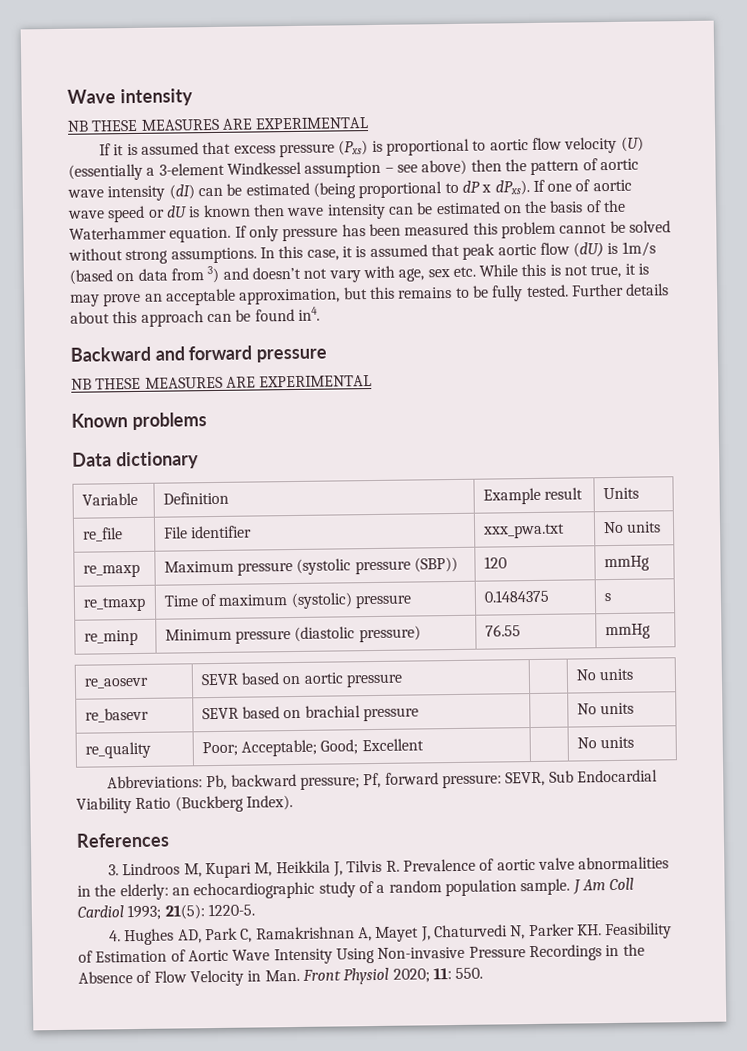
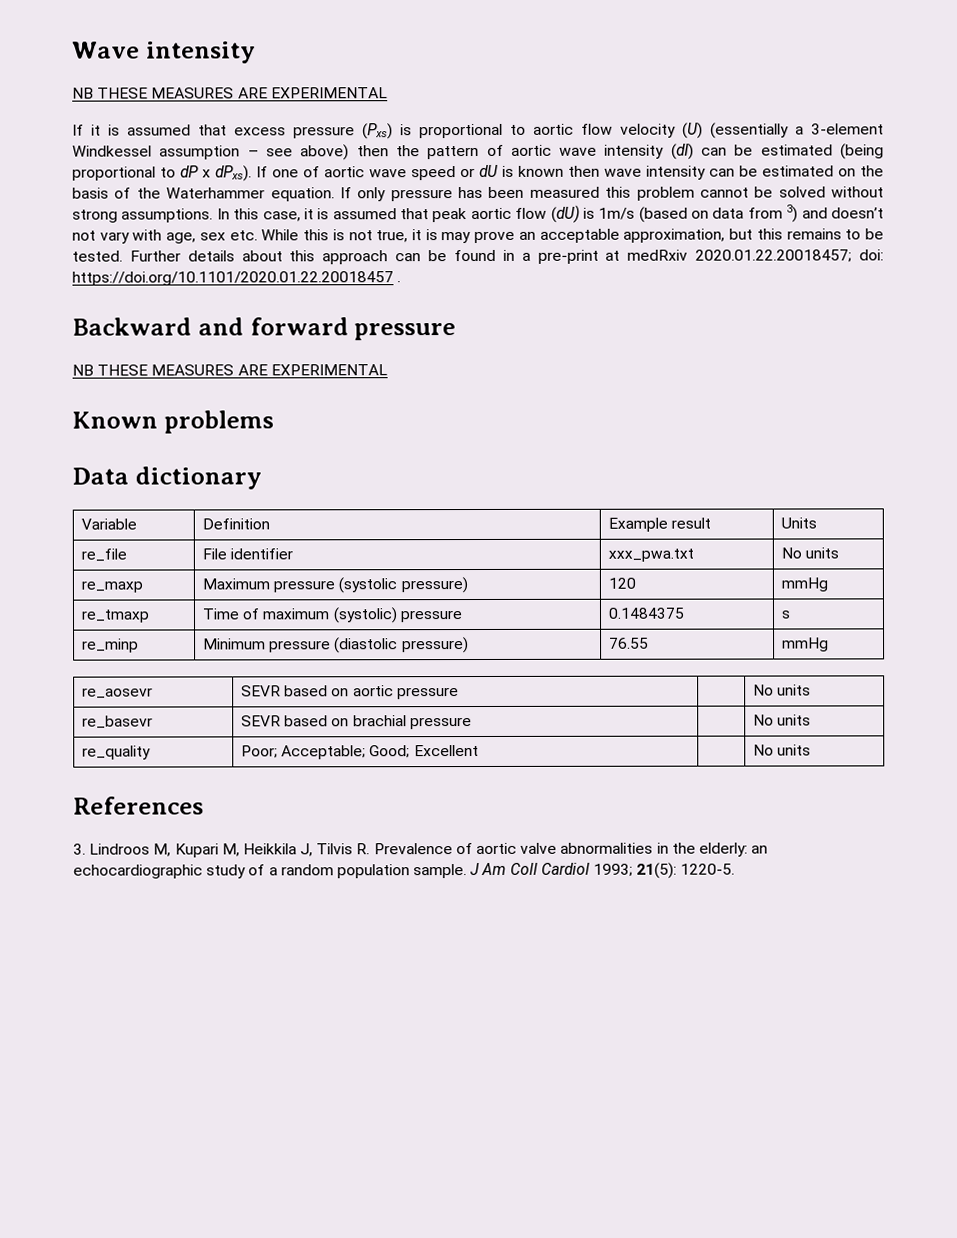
[491,285,524,302] fully -> (885, 234) none
[297,306,320,321] in4. -> [502,249,885,264] [72,271,402,286] in a pre-print at medRxiv 2020.01.22.20018457; doi: https://doi.org/10.1101/2020.01.22.20018457 .
[354,556,458,575] pressure (SBP)) -> [400,577,468,594] pressure)
[107,769,659,791] [76,795,293,814] // Abbreviations: Pb, backward pressure; Pf, forward pressure: SEVR, Sub Endocardial Viability Ratio (Buckberg Index). -> (812, 750) none
[109,922,673,946] [78,943,645,965] [78,967,484,987] // 4. Hughes AD, Park C, Ramakrishnan A, Mayet J, Chaturvedi N, Parker KH. Feasibility of Estimation of Aortic Wave Intensity Using Non-invasive Pressure Recordings in the Absence of Flow Velocity in Man. Front Physiol 2020; 11: 550. -> (736, 869) none

